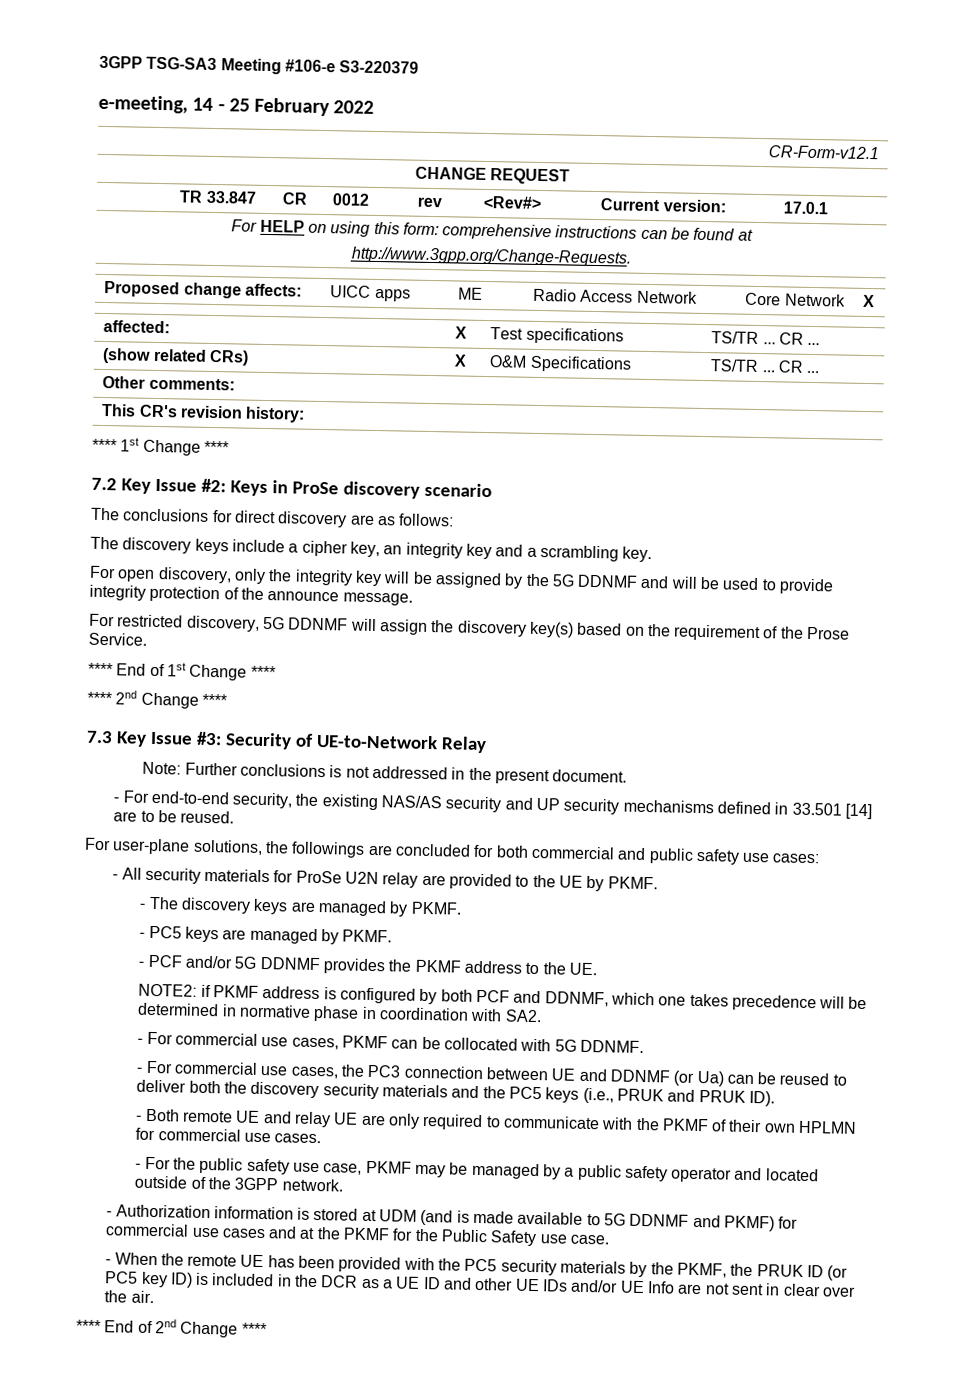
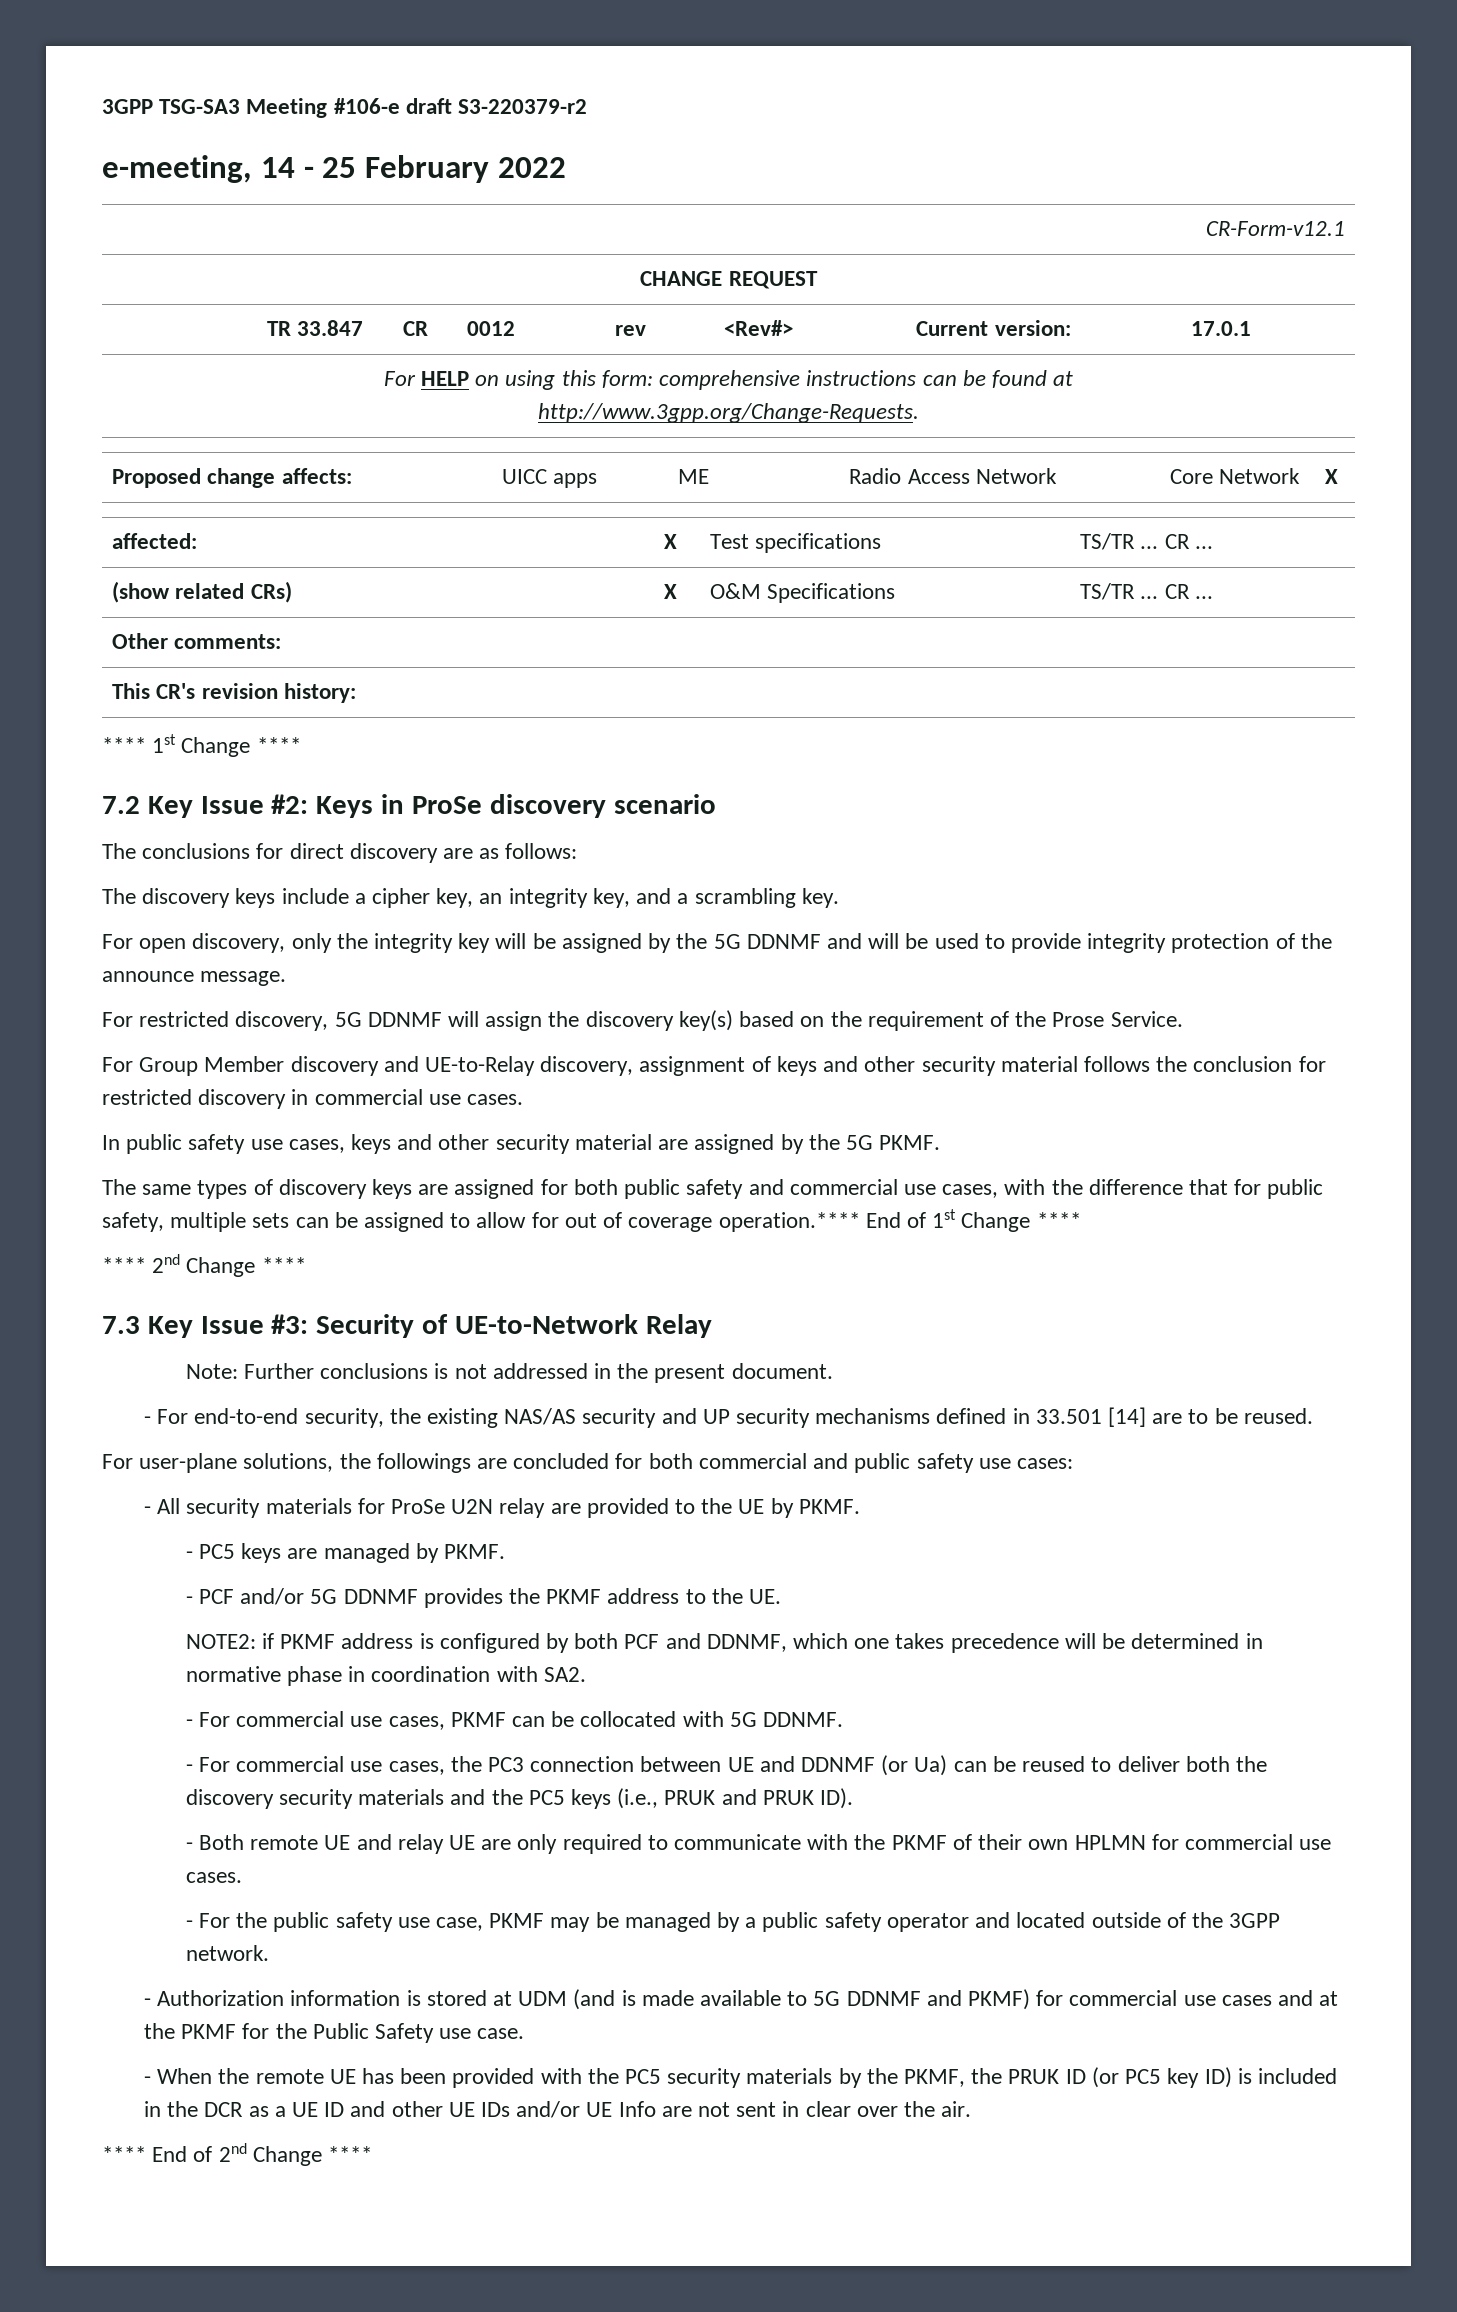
[339,60,420,74] S3-220379 -> [405,98,588,114] draft S3-220379-r2
[465,543,492,560] key -> [592,888,630,908] key,
[88,662,113,676] **** -> [102,1056,1326,1076] [102,1089,524,1109] [102,1134,941,1154] [102,1179,1324,1199] [102,1212,860,1232] For Group Member discovery and UE-to-Relay discovery, assignment of keys and other security material follows the conclusion for restricted discovery in commercial use cases. // In public safety use cases, keys and other security material are assigned by the 5G PKMF. // The same types of discovery keys are assigned for both public safety and commercial use cases, with the difference that for public safety, multiple sets can be assigned to allow for out of coverage operation.****
[139,896,462,917] // - The discovery keys are managed by PKMF. -> (860, 1506) none

